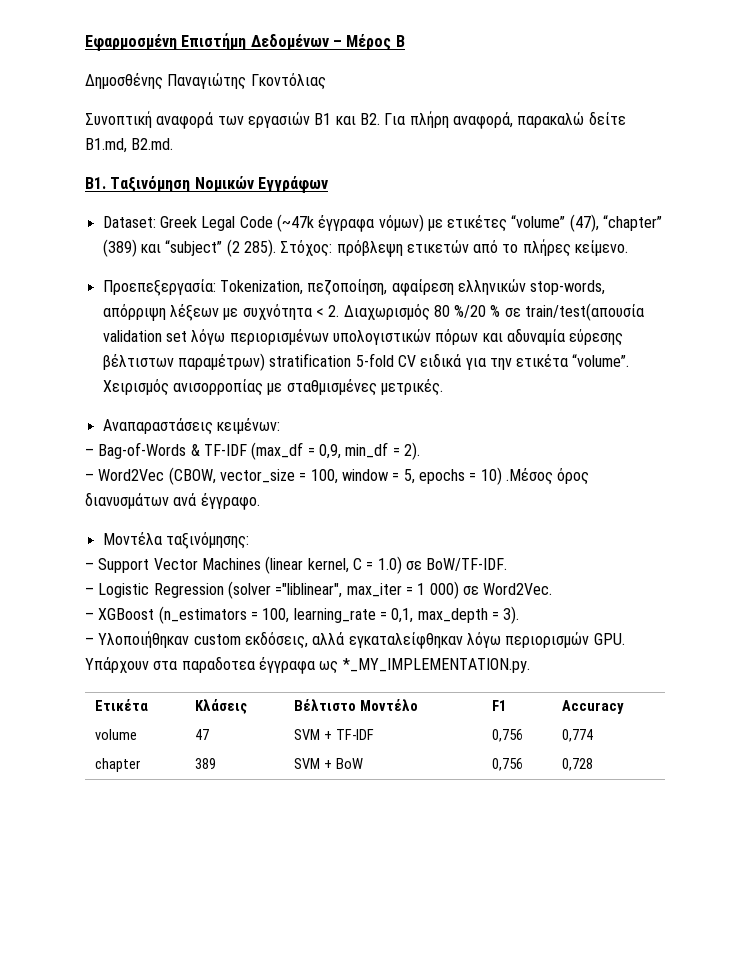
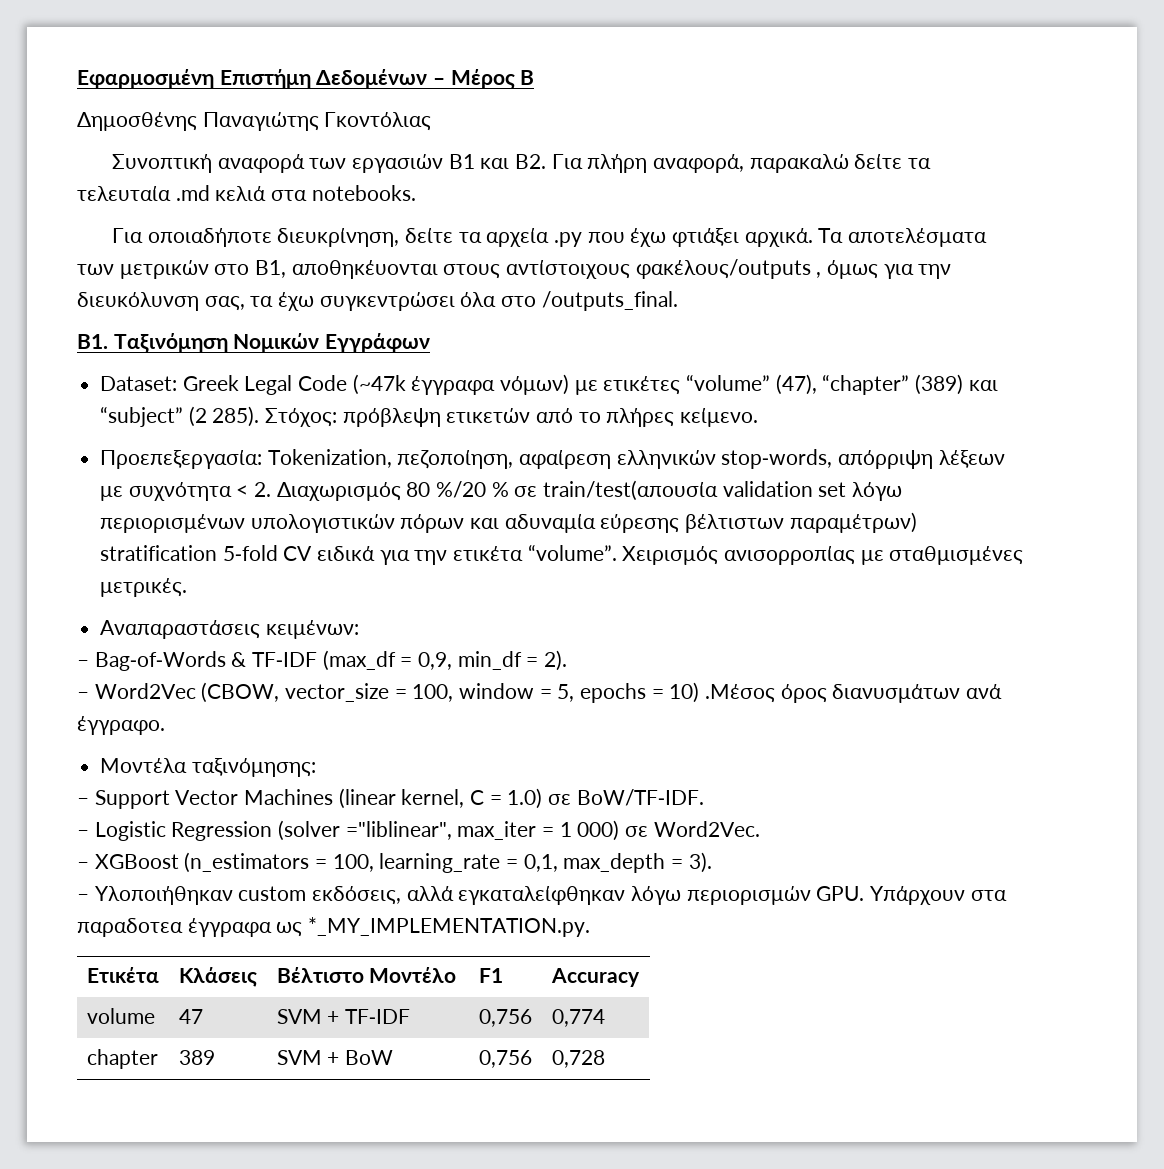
[85,138,174,153] B1.md, B2.md. -> [908,158,932,169] [77,185,416,201] [112,228,988,247] [77,259,952,279] [77,291,678,311] τα τελευταία .md κελιά στα notebooks. // Για οποιαδήποτε διευκρίνηση, δείτε τα αρχεία .py που έχω φτιάξει αρχικά. Τα αποτελέσματα των μετρικών στο Β1, αποθηκέυονται στους αντίστοιχους φακέλους/outputs , όμως για την διευκόλυνση σας, τα έχω συγκεντρώσει όλα στο /outputs_final.

